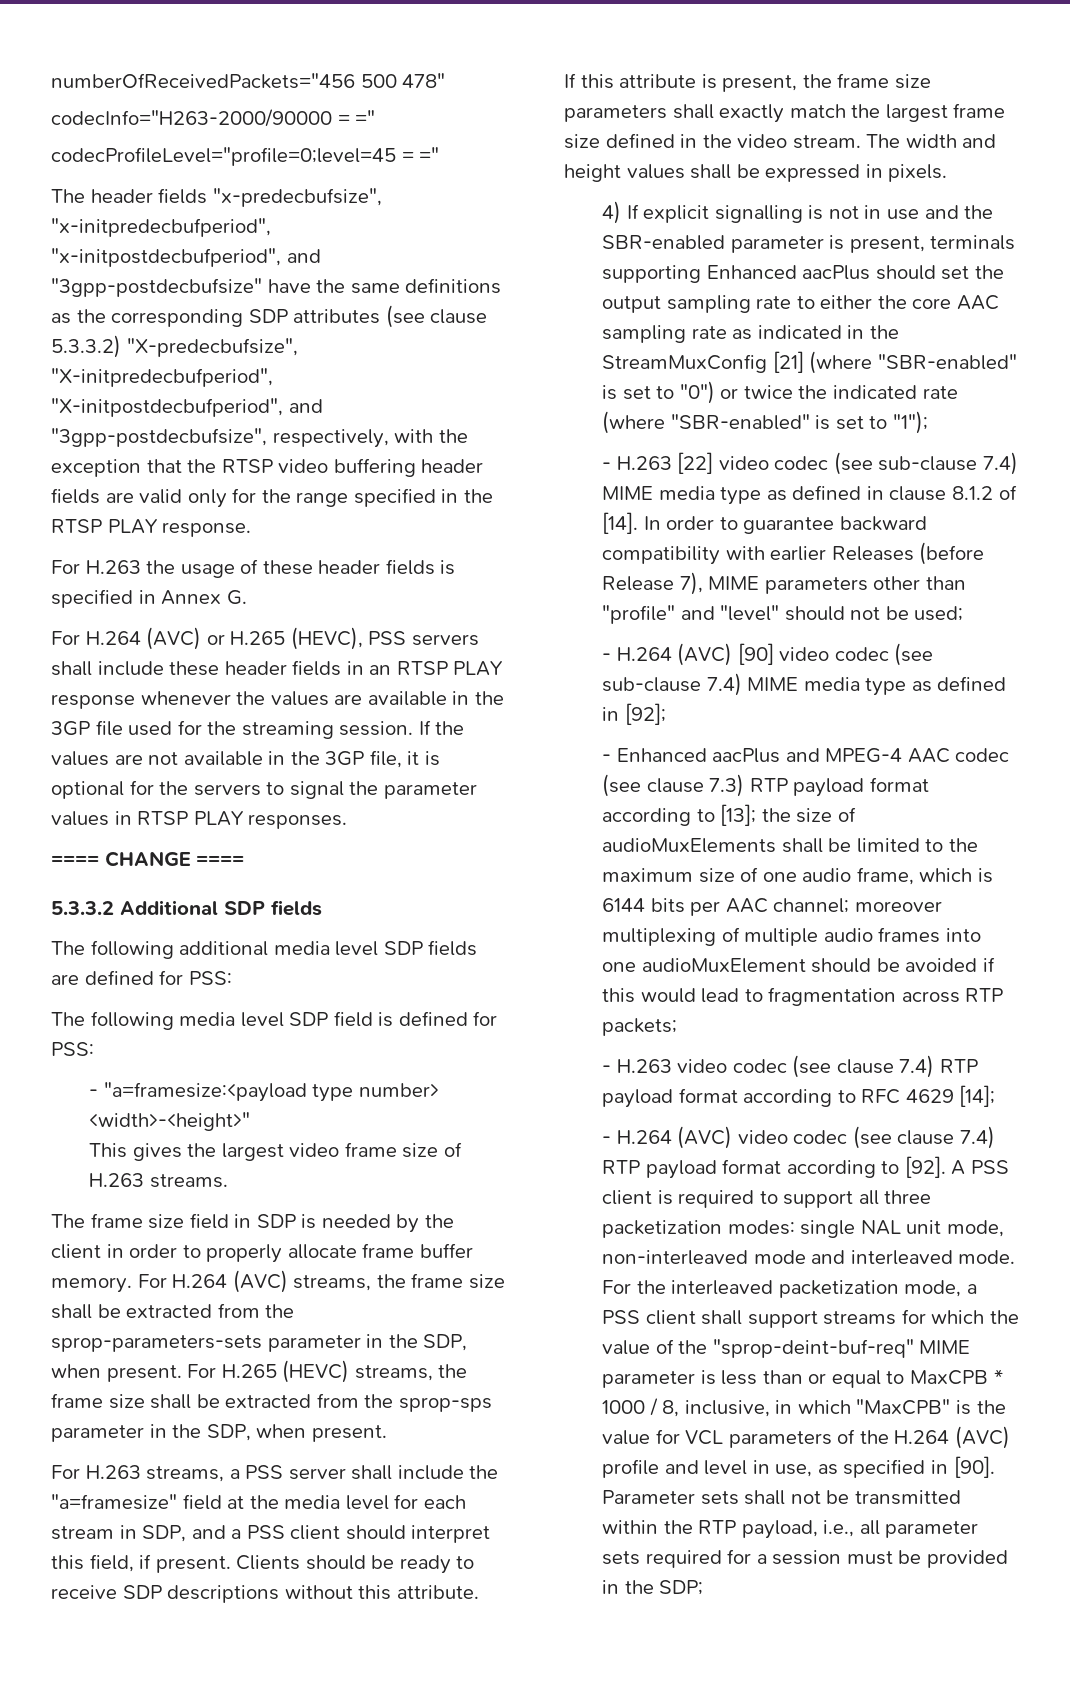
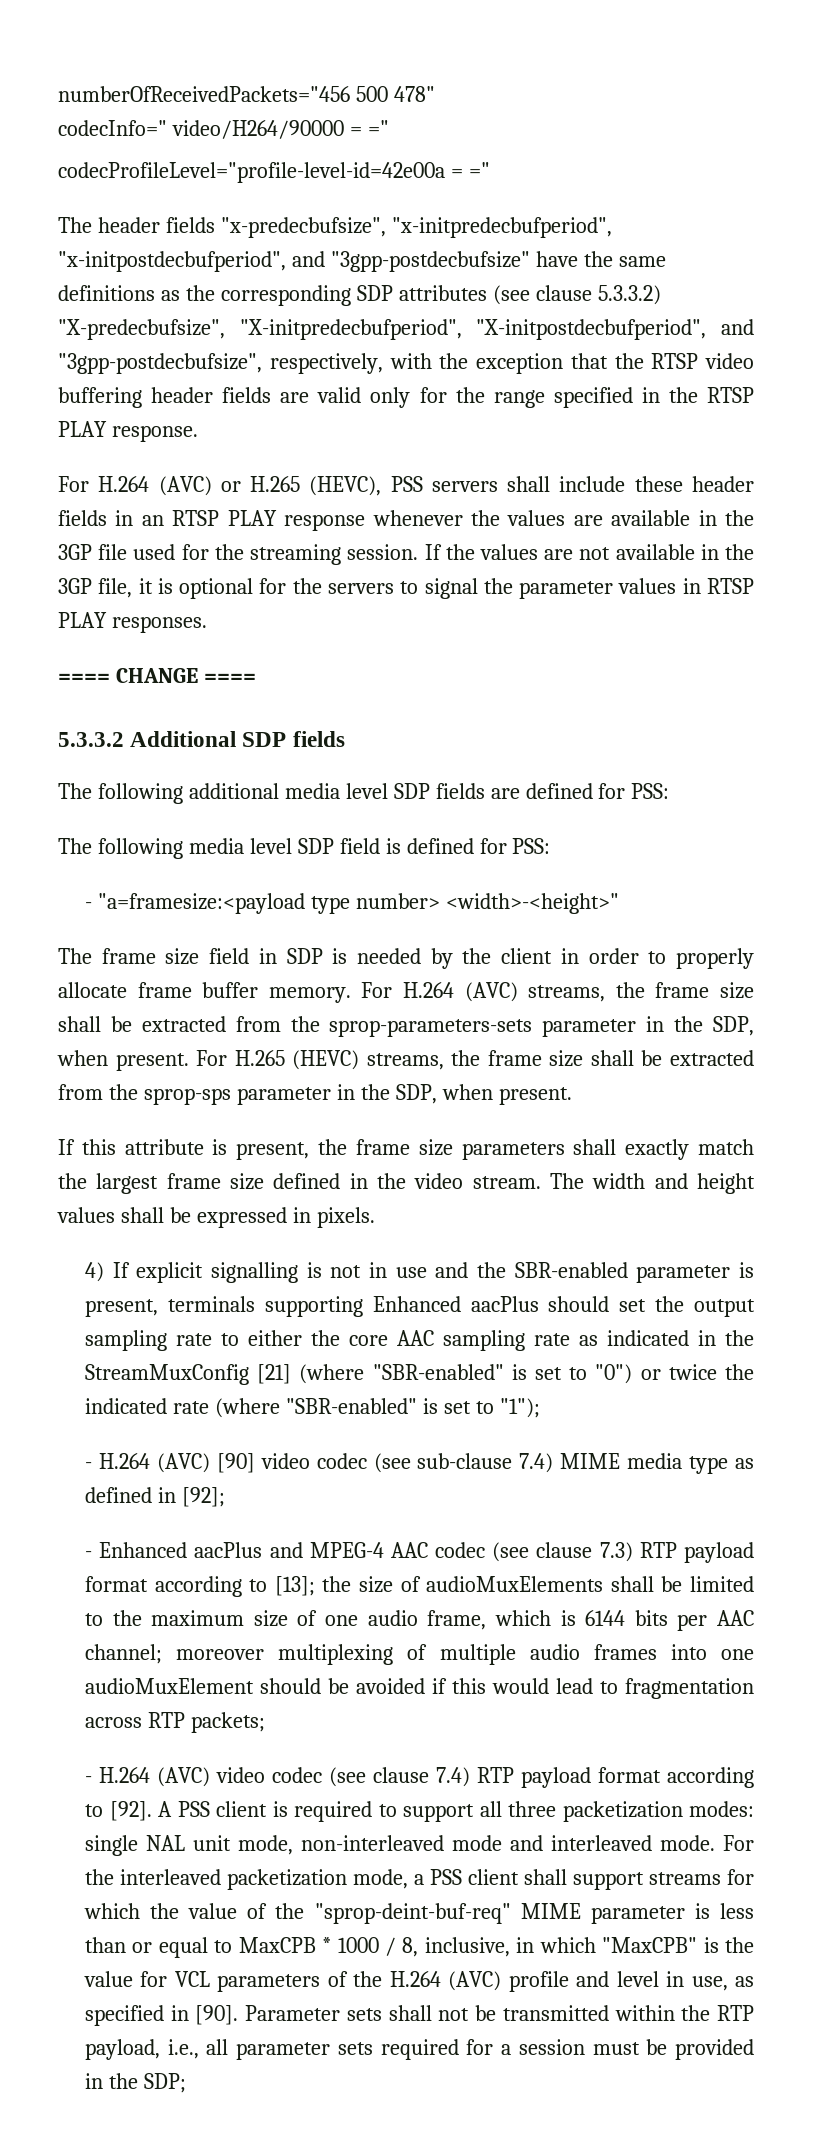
[51,109,376,127] [51,147,396,166] codecInfo="H263-2000/90000 = =" // codecProfileLevel="profile=0;level=45 -> [58,120,389,139] [58,162,445,183] codecInfo=" video/H264/90000 = =" // codecProfileLevel="profile-level-id=42e00a
[51,559,456,578] [51,589,247,608] // For H.263 the usage of these header fields is specified in Annex G. -> (198, 433) none
[89,1142,462,1161] [89,1173,228,1188] // This gives the largest video frame size of H.263 streams. -> (619, 903) none
[51,1465,499,1482] [51,1494,466,1510] [51,1525,491,1543] [51,1554,475,1574] [51,1585,479,1603] // For H.263 streams, a PSS server shall include the "a=framesize" field at the media level for each stream in SDP, and a PSS client should interpret this field, if present. Clients should be ready to receive SDP descriptions without this attribute. -> (572, 1096) none
[602,452,1018,475] [602,485,1017,505] [602,512,927,534] [602,542,985,565] [602,572,966,595] [602,605,964,624] // - H.263 [22] video codec (see sub-clause 7.4) MIME media type as defined in clause 8.1.2 of [14]. In order to guarantee backward compatibility with earlier Releases (before Release 7), MIME parameters other than "profile" and "level" should not be used; -> (540, 1408) none
[602,1055,978,1078] [602,1085,996,1108] // - H.263 video codec (see clause 7.4) RTP payload format according to RFC 4629 [14]; -> (265, 1722) none

